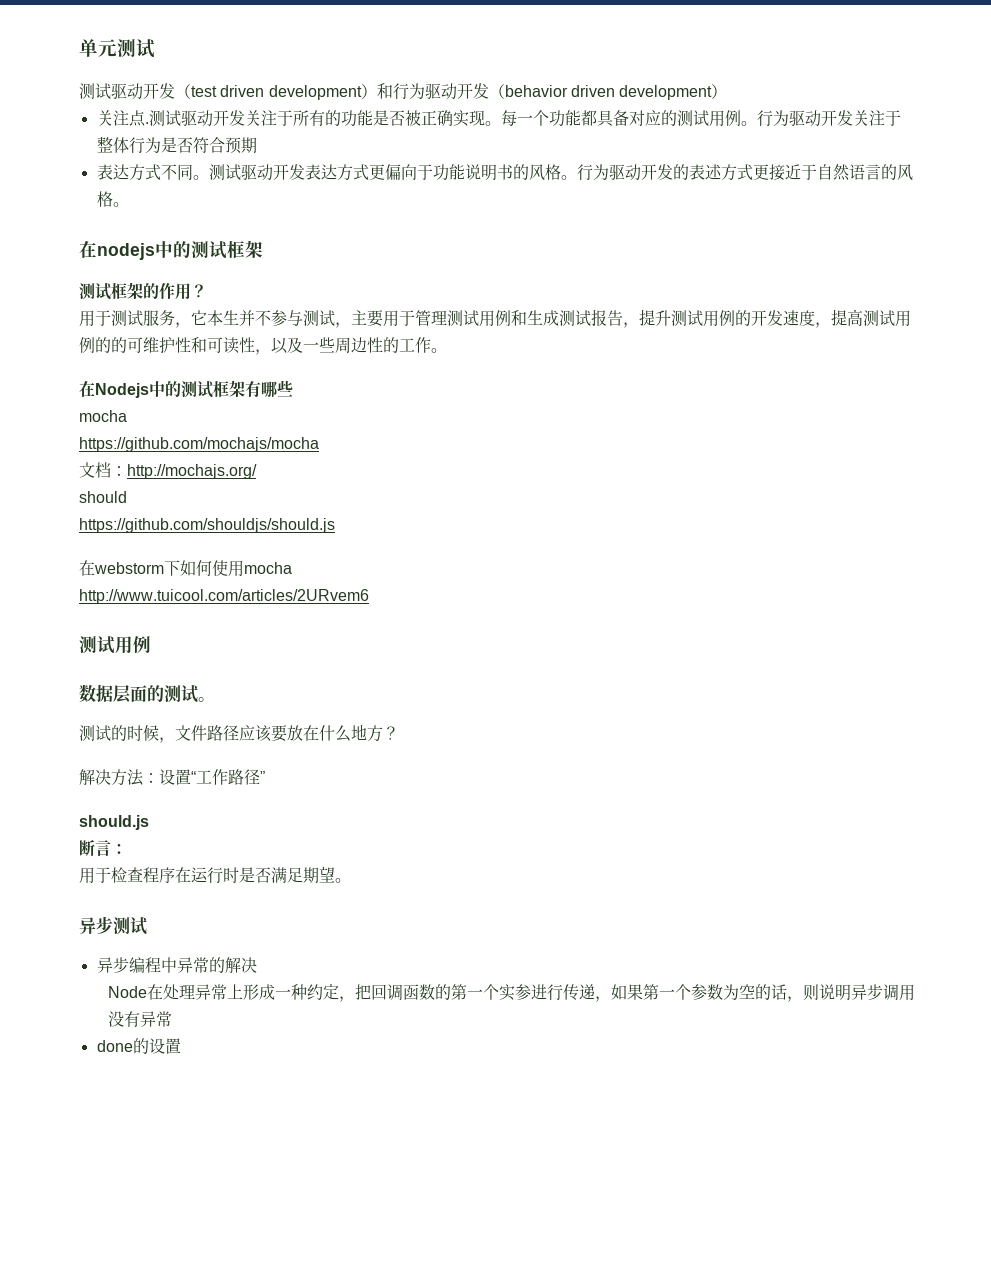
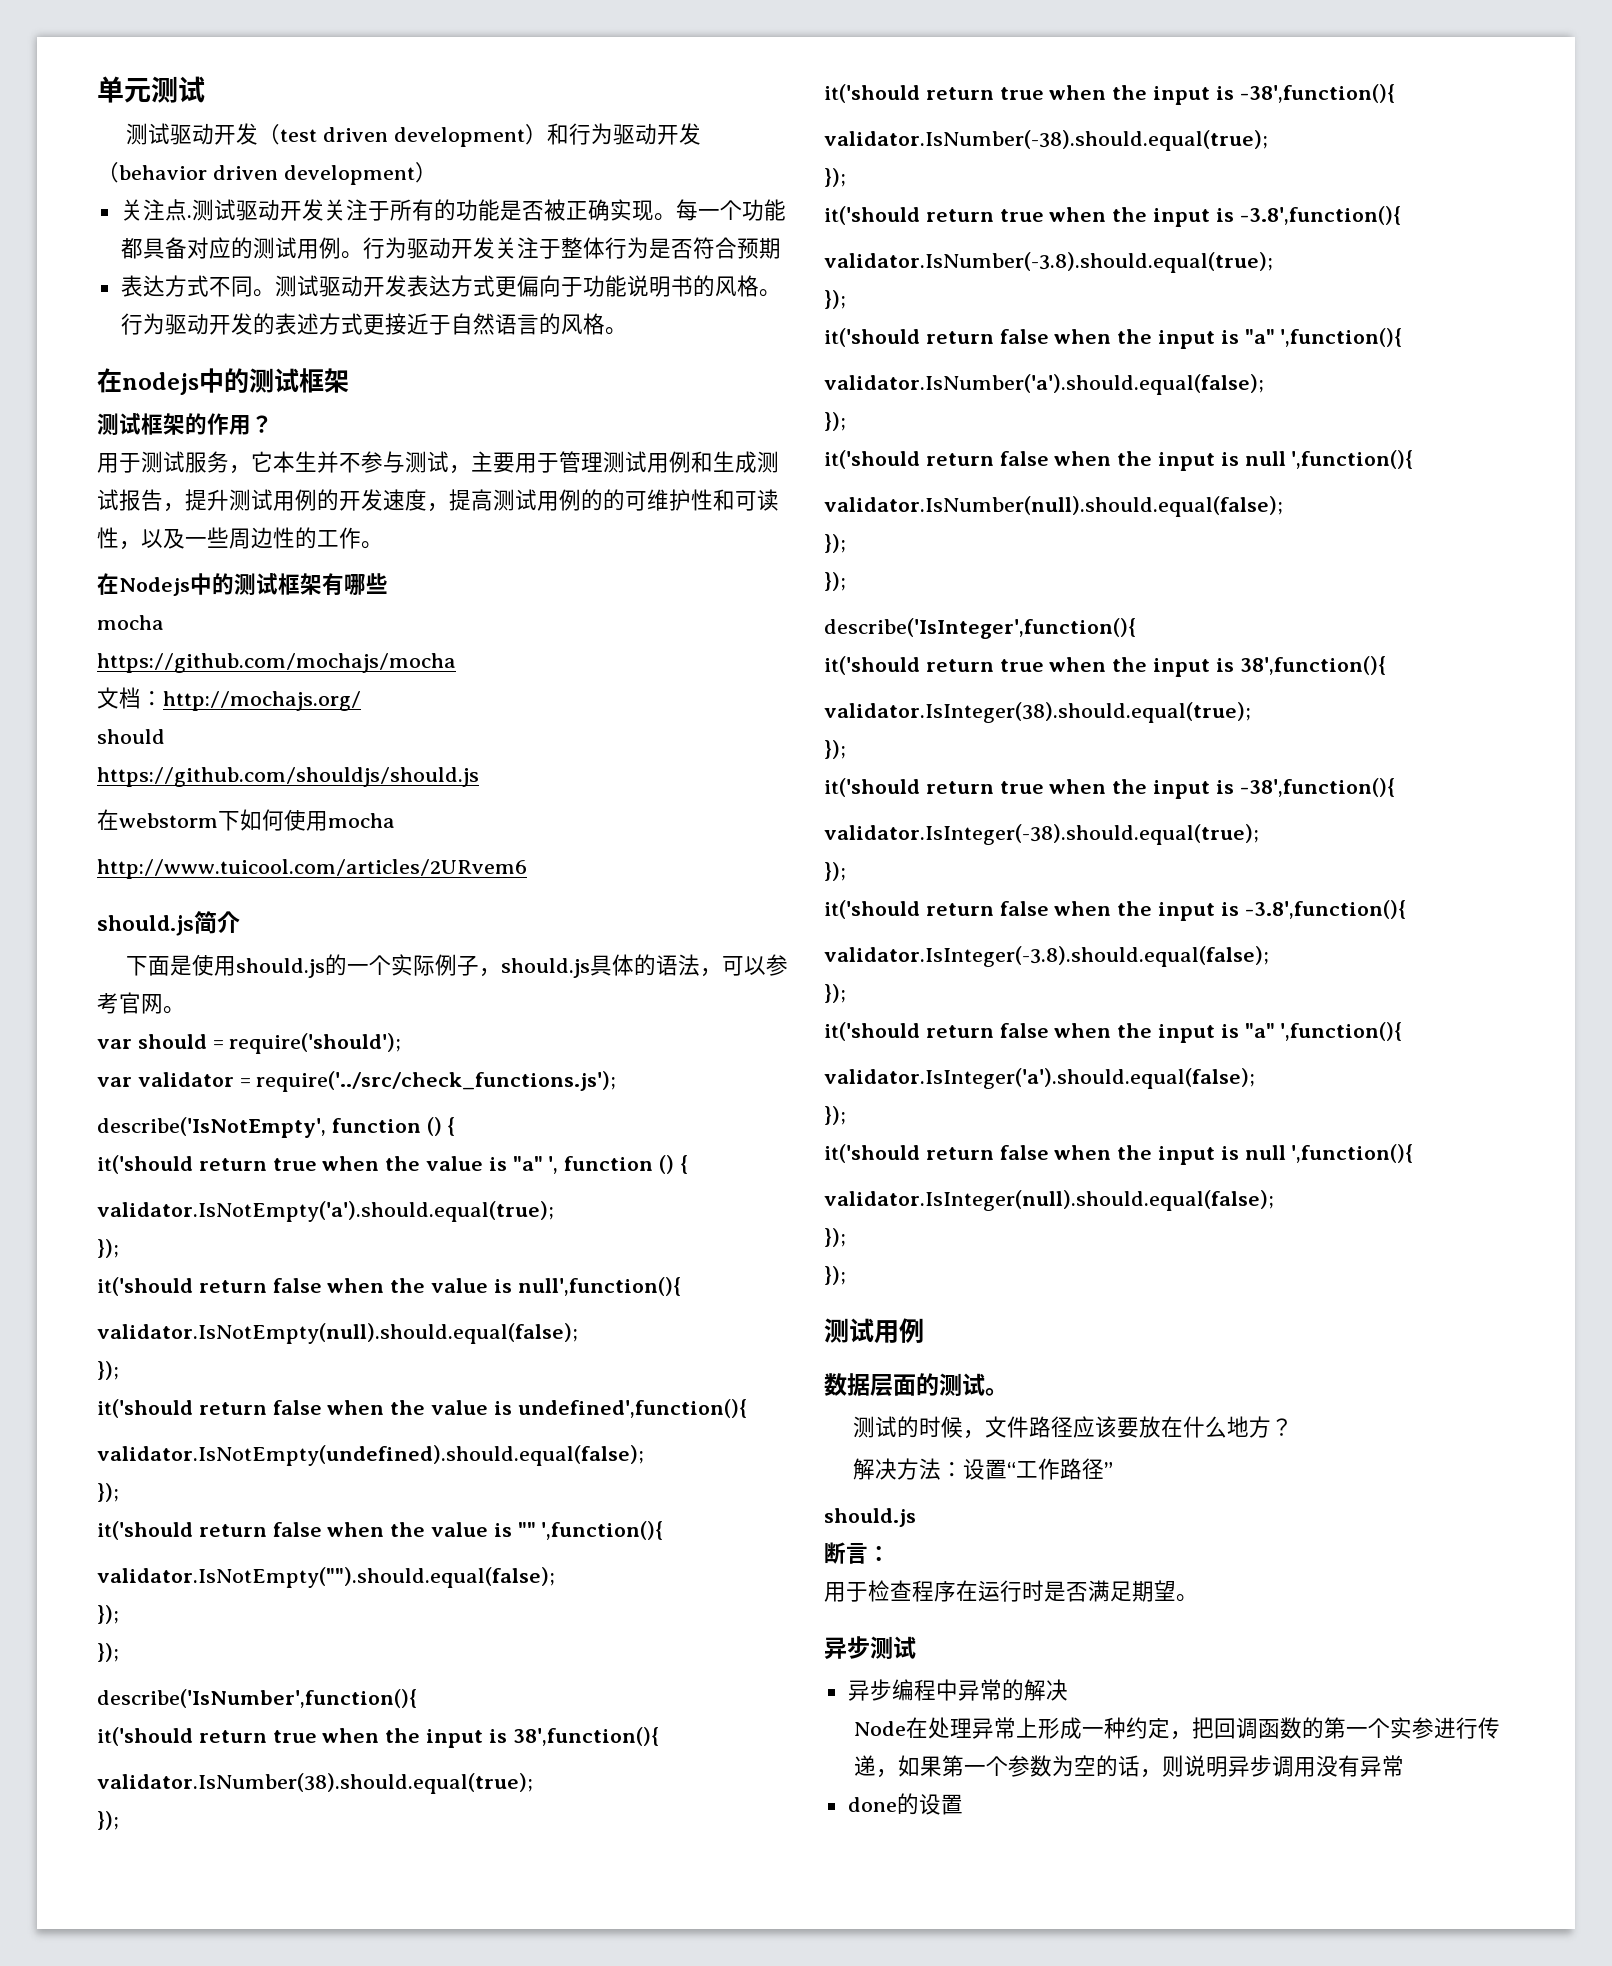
(369, 596) none -> [97,911,240,936] [125,954,788,978] [97,992,185,1014] [97,1033,402,1054] [97,1071,617,1092] [97,1117,456,1138] [97,1155,688,1174] [97,1201,554,1222] [97,1239,119,1258] [97,1277,681,1296] [97,1323,578,1344] [97,1361,119,1380] [97,1399,747,1418] [97,1445,644,1466] [97,1483,119,1502] [97,1521,664,1540] [97,1567,555,1588] [97,1605,119,1624] [97,1643,119,1662] [97,1689,417,1708] [97,1727,659,1748] [97,1773,533,1794] [97,1811,119,1830] [824,84,1395,105] [824,130,1268,151] [824,168,846,187] [824,206,1401,227] [824,252,1273,273] [824,290,846,309] [824,328,1403,349] [824,374,1264,395] [824,412,846,431] [824,450,1414,471] [824,496,1283,517] [824,534,846,553] [824,572,846,591] [824,618,1136,639] [824,656,1386,677] [824,702,1251,723] [824,740,846,759] [824,778,1395,799] [824,824,1259,845] [824,862,846,881] [824,900,1406,921] [824,946,1269,967] [824,984,846,1003] [824,1022,1403,1043] [824,1068,1255,1089] [824,1106,846,1125] [824,1144,1414,1165] [824,1190,1274,1211] [824,1228,846,1247] [824,1266,846,1285] // should.js简介 // 下面是使用should.js的一个实际例子，should.js具体的语法，可以参考官网。 // var should = require('should'); // var validator = require('../src/check_functions.js'); // describe('IsNotEmpty', function () { // it('should return true when the value is "a" ', function () { // validator.IsNotEmpty('a').should.equal(true); // }); // it('should return false when the value is null',function(){ // validator.IsNotEmpty(null).should.equal(false); // }); // it('should return false when the value is undefined',function(){ // validator.IsNotEmpty(undefined).should.equal(false); // }); // it('should return false when the value is "" ',function(){ // validator.IsNotEmpty("").should.equal(false); // }); // }); // describe('IsNumber',function(){ // it('should return true when the input is 38',function(){ // validator.IsNumber(38).should.equal(true); // }); // it('should return true when the input is -38',function(){ // validator.IsNumber(-38).should.equal(true); // }); // it('should return true when the input is -3.8',function(){ // validator.IsNumber(-3.8).should.equal(true); // }); // it('should return false when the input is "a" ',function(){ // validator.IsNumber('a').should.equal(false); // }); // it('should return false when the input is null ',function(){ // validator.IsNumber(null).should.equal(false); // }); // }); // describe('IsInteger',function(){ // it('should return true when the input is 38',function(){ // validator.IsInteger(38).should.equal(true); // }); // it('should return true when the input is -38',function(){ // validator.IsInteger(-38).should.equal(true); // }); // it('should return false when the input is -3.8',function(){ // validator.IsInteger(-3.8).should.equal(false); // }); // it('should return false when the input is "a" ',function(){ // validator.IsInteger('a').should.equal(false); // }); // it('should return false when the input is null ',function(){ // validator.IsInteger(null).should.equal(false); // }); // });

